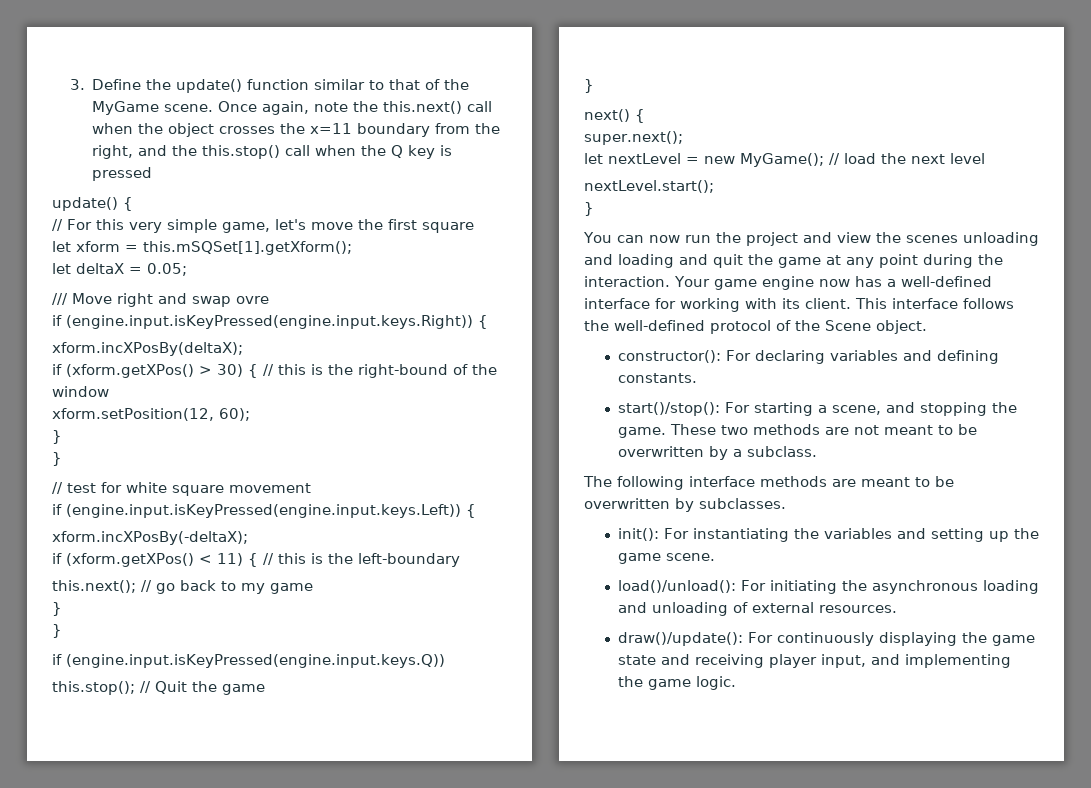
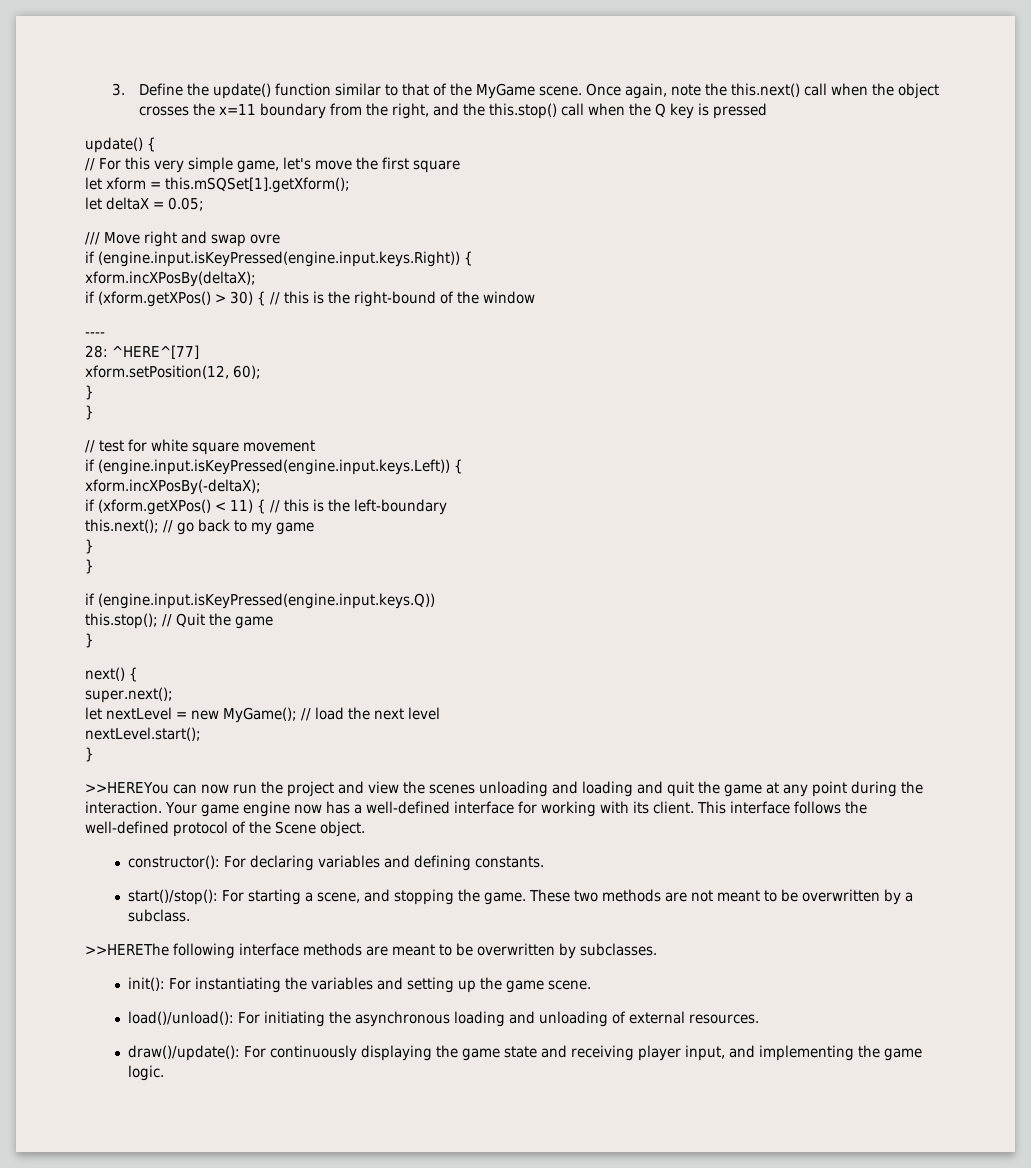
(109, 391) none -> [85,332,105,337] [85,345,199,359] // ---- // 28: ^HERE^[77]
[583,232,612,243] You -> [85,782,169,794] >>HEREYou
[583,476,612,487] The -> [85,943,169,956] >>HEREThe

